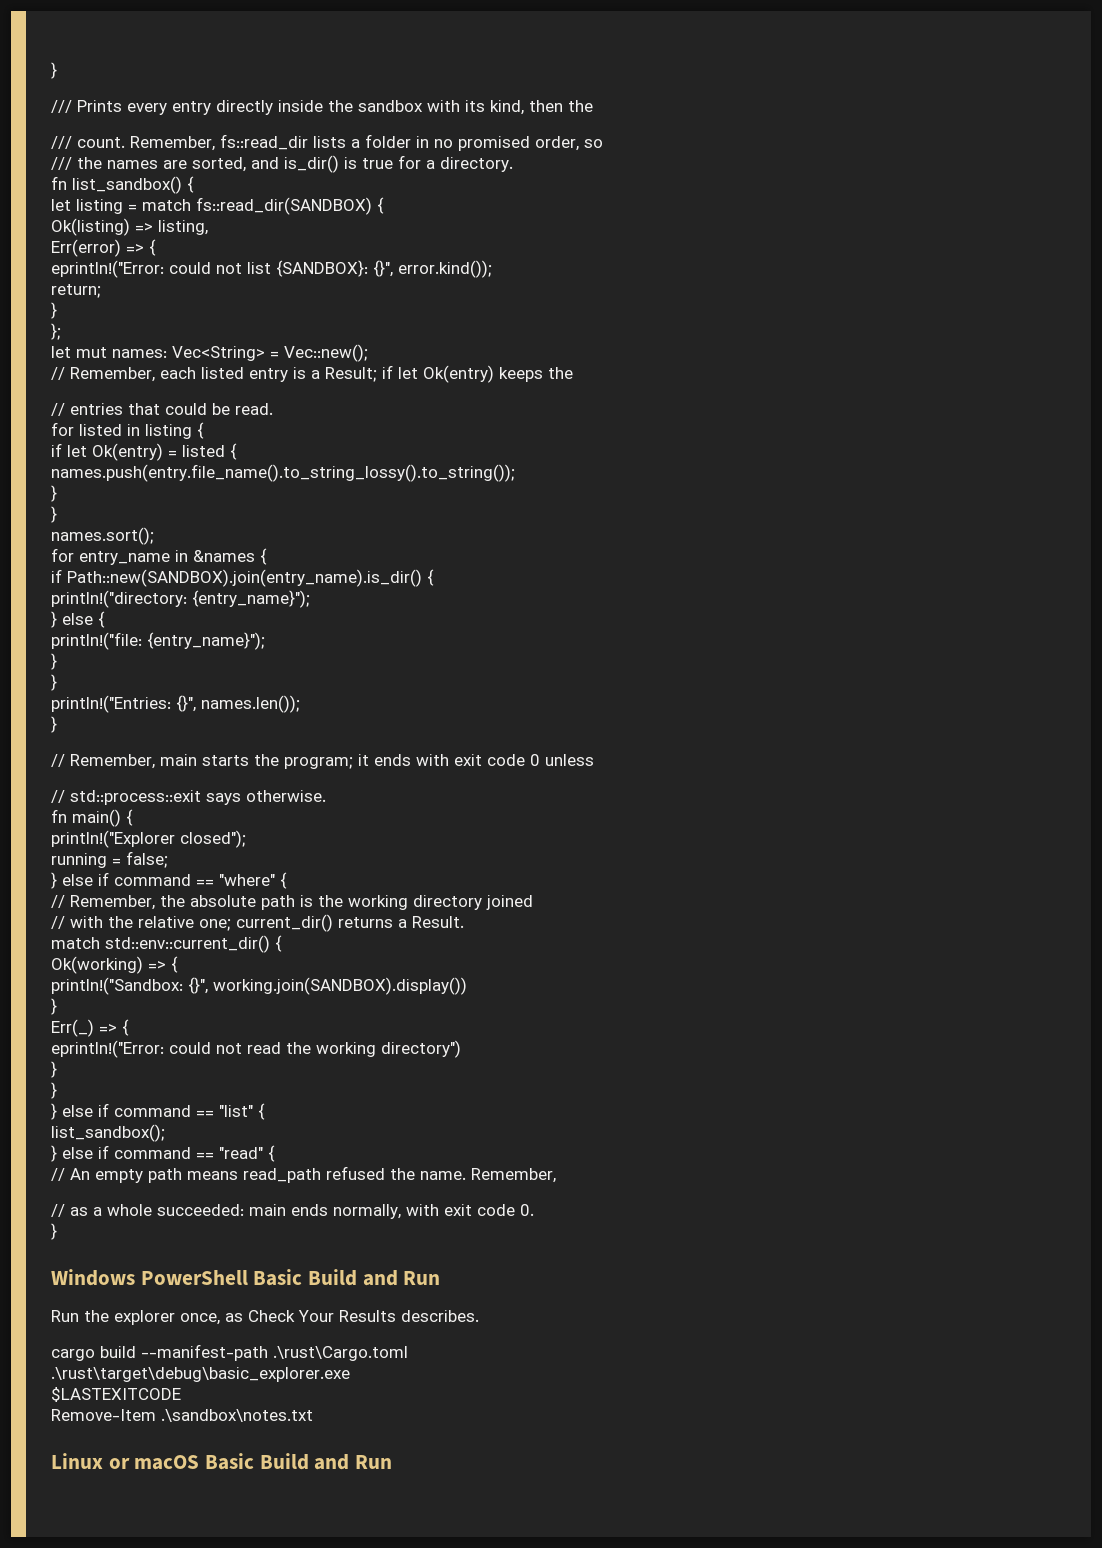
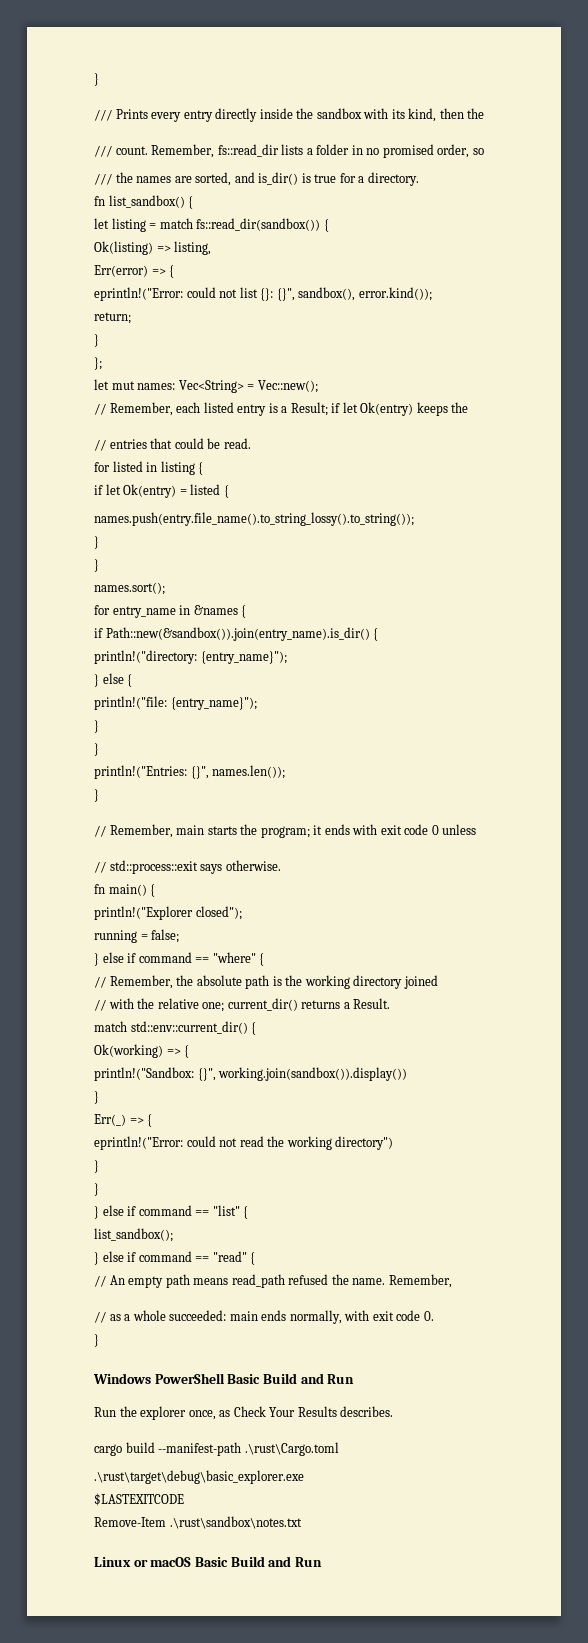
[196,197,372,215] fs::read_dir(SANDBOX) -> [196,218,321,231] fs::read_dir(sandbox())
[276,260,393,277] {SANDBOX}: {}", -> [260,287,356,301] {}: {}", sandbox(),
[67,569,422,587] Path::new(SANDBOX).join(entry_name).is_dir() -> [105,627,370,641] Path::new(&sandbox()).join(entry_name).is_dir()
[213,977,467,995] working.join(SANDBOX).display()) -> [218,1067,408,1081] working.join(sandbox()).display())
[161,1409,313,1422] .\sandbox\notes.txt -> [169,1516,302,1529] .\rust\sandbox\notes.txt

